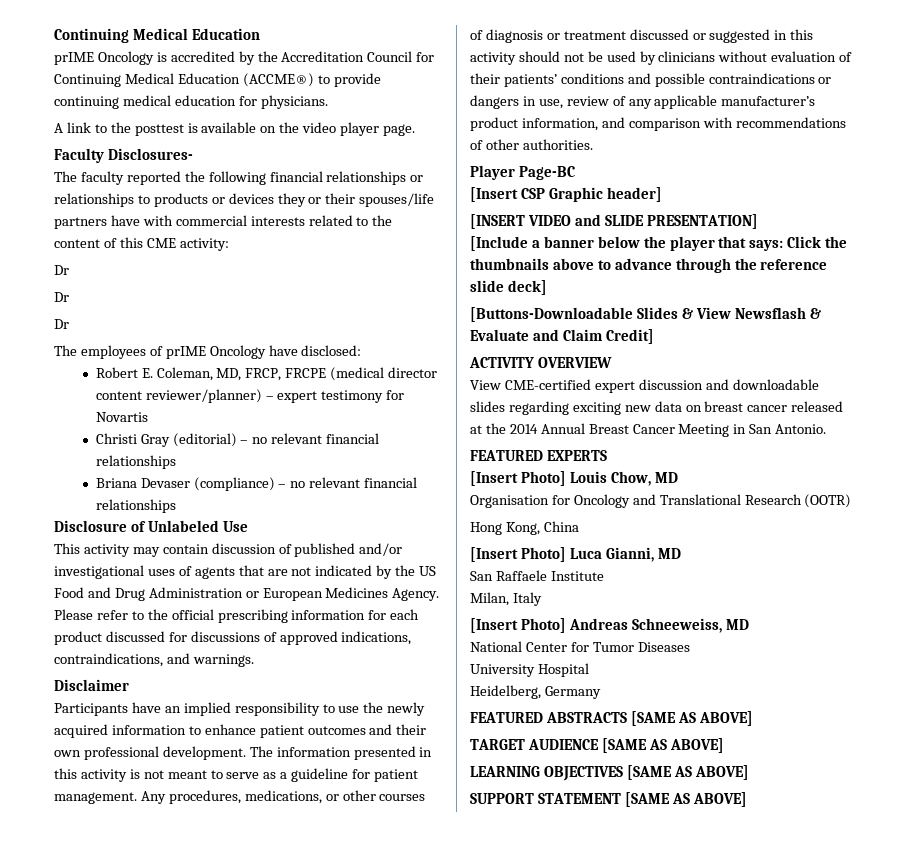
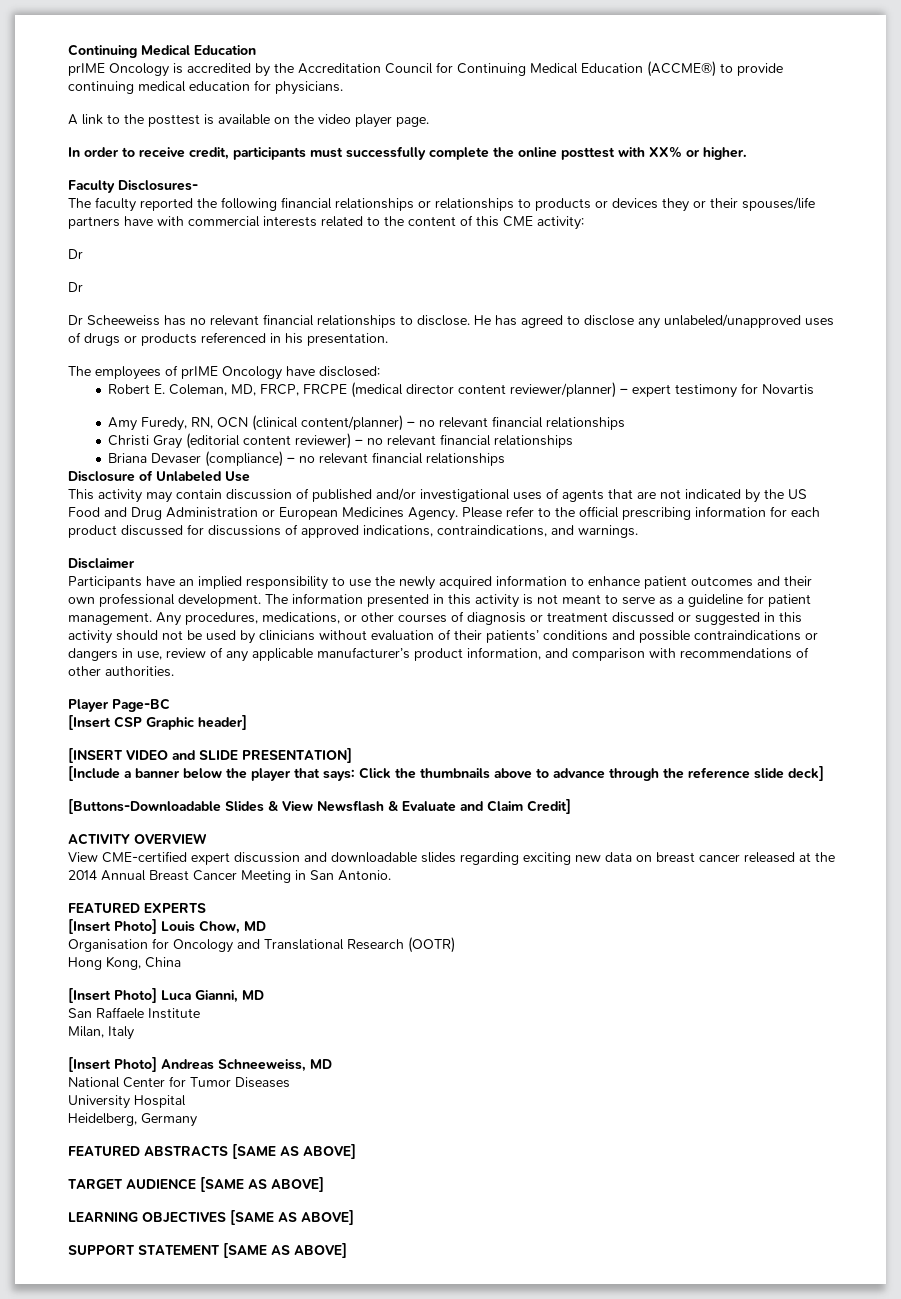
(416, 130) none -> [68,146,747,160] // In order to receive credit, participants must successfully complete the online posttest with XX% or higher.
(69, 324) none -> [87,314,834,329] [68,332,388,346] Scheeweiss has no relevant financial relationships to disclose. He has agreed to disclose any unlabeled/unapproved uses of drugs or products referenced in his presentation.
(148, 417) none -> [108,415,626,431] // Amy Furedy, RN, OCN (clinical content/planner) – no relevant financial relationships
[172,433,237,447] (editorial) -> [186,433,352,449] (editorial content reviewer)

